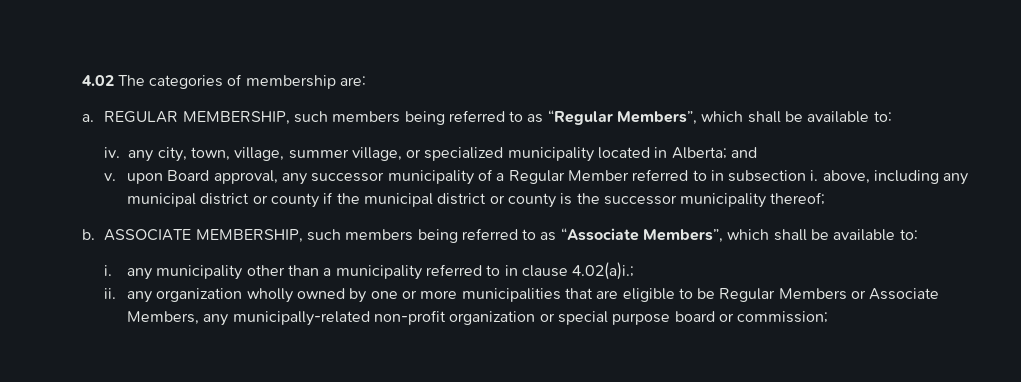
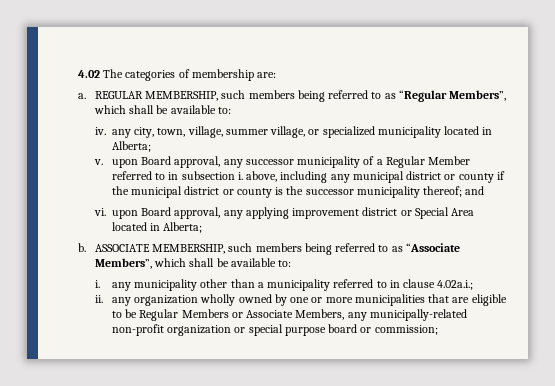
[731,147,758,158] and -> (151, 146) none
(826, 198) none -> [465,186,485,195] [93,207,475,219] [111,222,203,233] and // vi. upon Board approval, any applying improvement district or Special Area located in Alberta;
[572,262,635,280] 4.02(a)i.; -> [437,280,474,290] 4.02a.i.;

